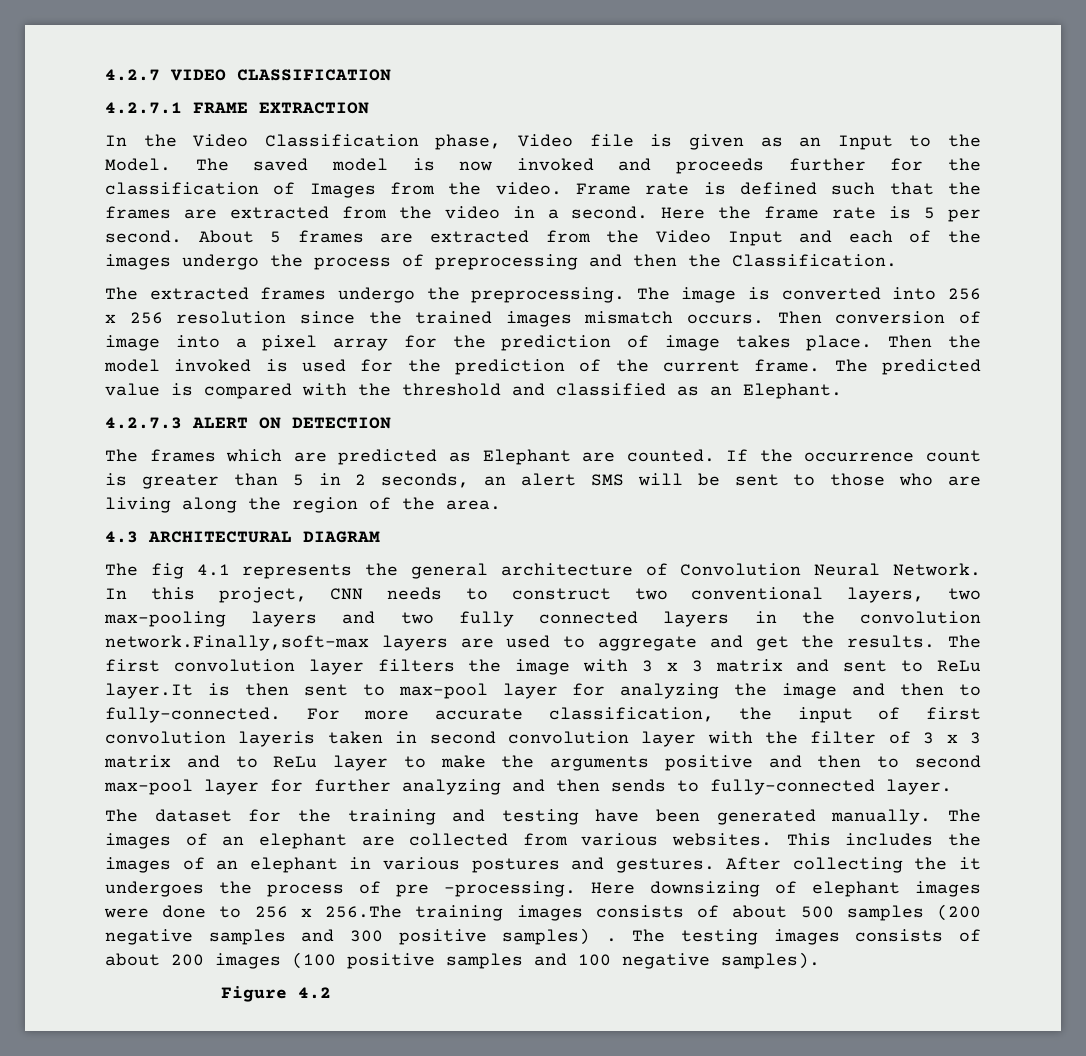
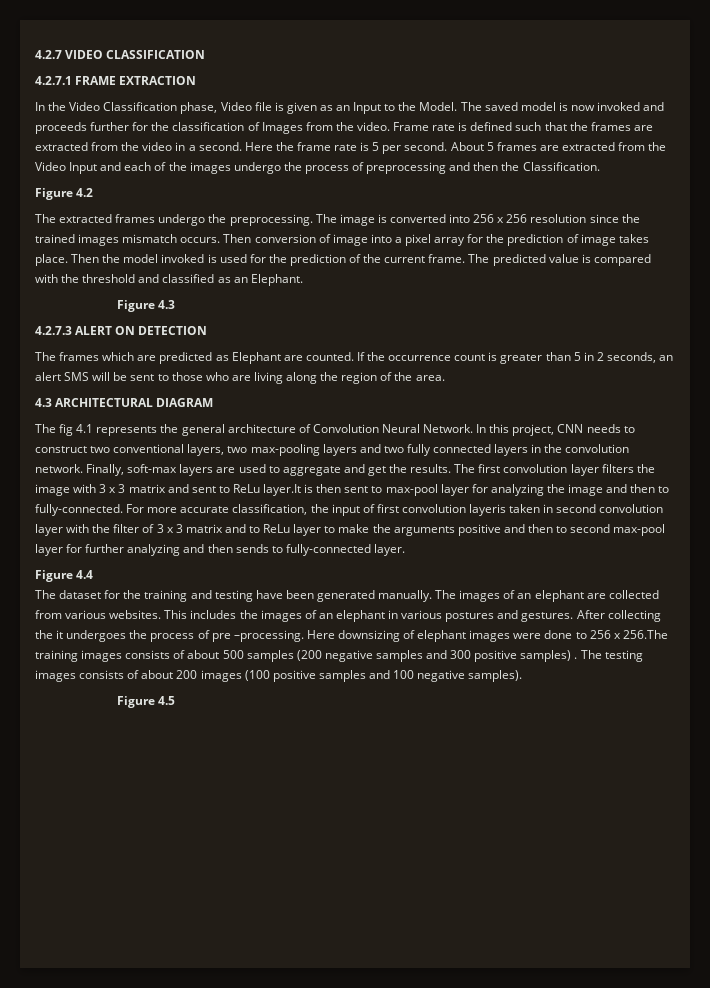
(897, 260) none -> [35,188,94,200] // Figure 4.2
(842, 391) none -> [116,300,175,312] // Figure 4.3
[105,635,369,651] network.Finally,soft-max -> [35,464,178,476] network. Finally, soft-max
(952, 787) none -> [35,570,94,582] // Figure 4.4
[297,987,331,999] 4.2 -> [157,696,175,705] 4.5

